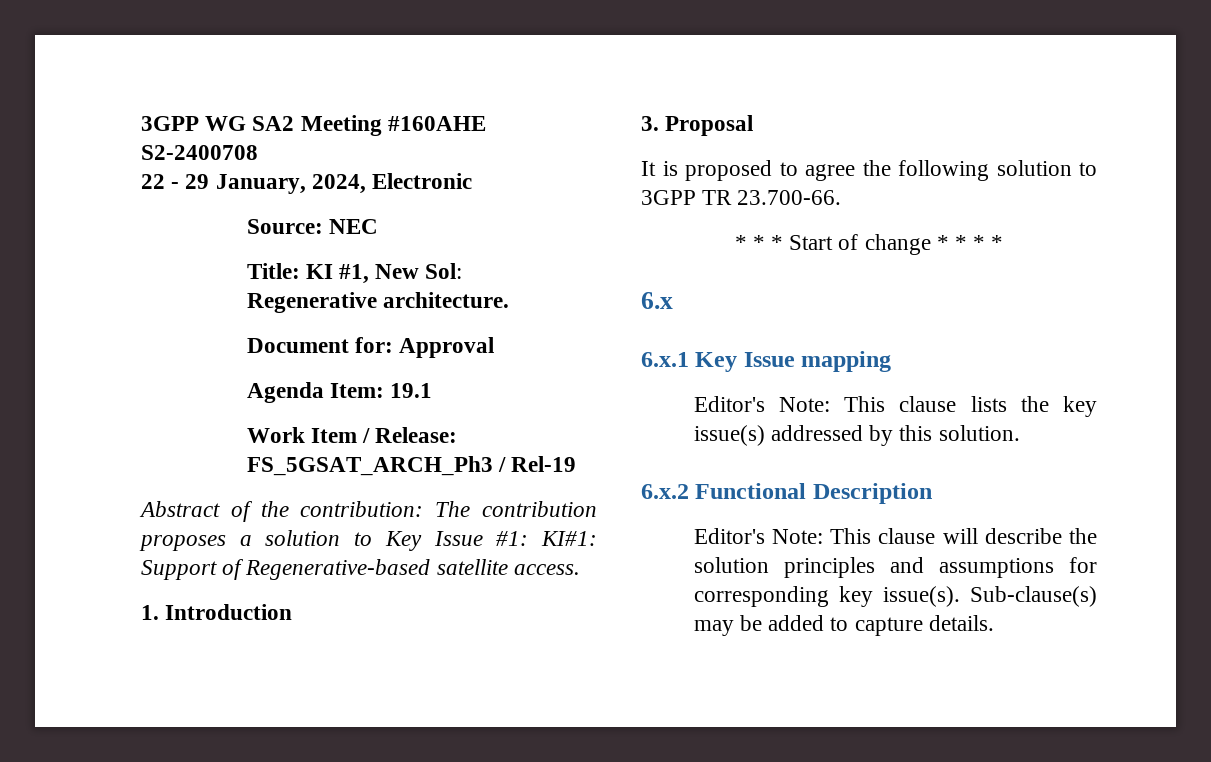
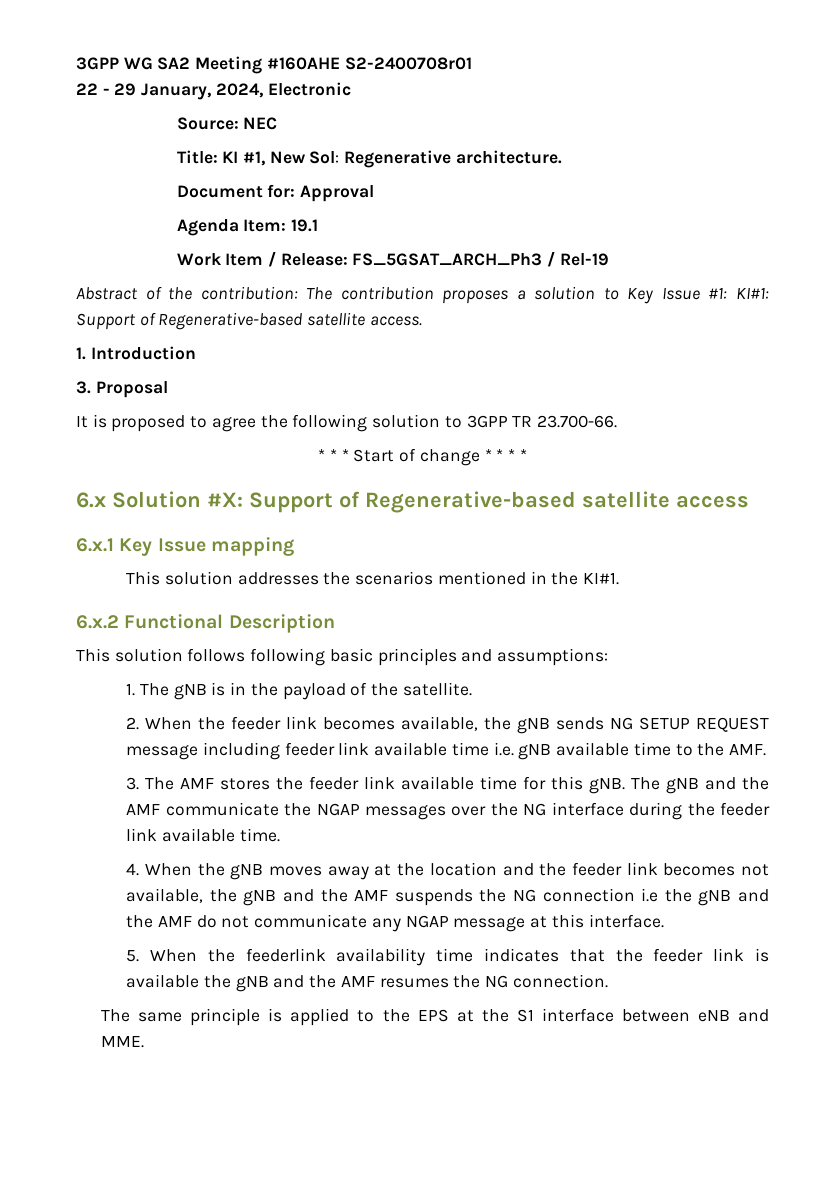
[141,145,258,160] S2-2400708 -> [344,57,472,70] S2-2400708r01
[641,351,892,372] [693,396,1097,417] [693,425,1020,446] [641,483,932,504] [693,528,1097,544] [693,557,1097,578] [693,586,1097,607] [693,615,994,636] // 6.x.1 Key Issue mapping // Editor's Note: This clause lists the key issue(s) addressed by this solution. // 6.x.2 Functional Description // Editor's Note: This clause will describe the solution principles and assumptions for corresponding key issue(s). Sub-clause(s) may be added to capture details. -> [112,491,749,513] [76,537,294,556] [126,571,620,585] [76,614,335,633] [76,648,609,666] [126,682,472,700] [126,716,769,734] [126,742,766,760] [126,776,770,794] [126,802,771,820] [126,828,280,842] [126,862,770,880] [126,888,770,906] [126,914,664,932] [126,948,769,966] [126,974,608,992] [101,1008,769,1026] [101,1036,145,1048] Solution #X: Support of Regenerative-based satellite access // 6.x.1 Key Issue mapping // This solution addresses the scenarios mentioned in the KI#1. // 6.x.2 Functional Description // This solution follows following basic principles and assumptions: // 1. The gNB is in the payload of the satellite. // 2. When the feeder link becomes available, the gNB sends NG SETUP REQUEST message including feeder link available time i.e. gNB available time to the AMF. // 3. The AMF stores the feeder link available time for this gNB. The gNB and the AMF communicate the NGAP messages over the NG interface during the feeder link available time. // 4. When the gNB moves away at the location and the feeder link becomes not available, the gNB and the AMF suspends the NG connection i.e the gNB and the AMF do not communicate any NGAP message at this interface. // 5. When the feederlink availability time indicates that the feeder link is available the gNB and the AMF resumes the NG connection. // The same principle is applied to the EPS at the S1 interface between eNB and MME.

